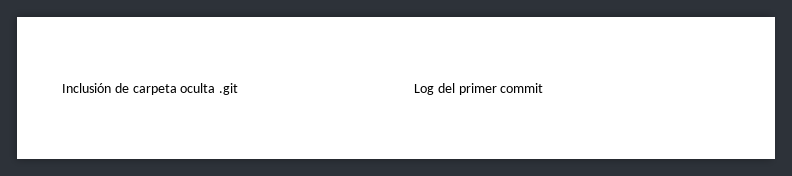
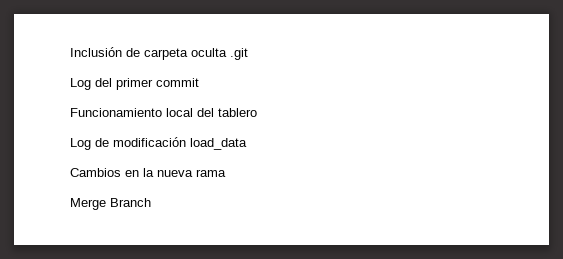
(544, 88) none -> [70,108,257,117] [70,137,247,150] [70,168,226,177] [70,198,151,210] // Funcionamiento local del tablero // Log de modificación load_data // Cambios en la nueva rama // Merge Branch

